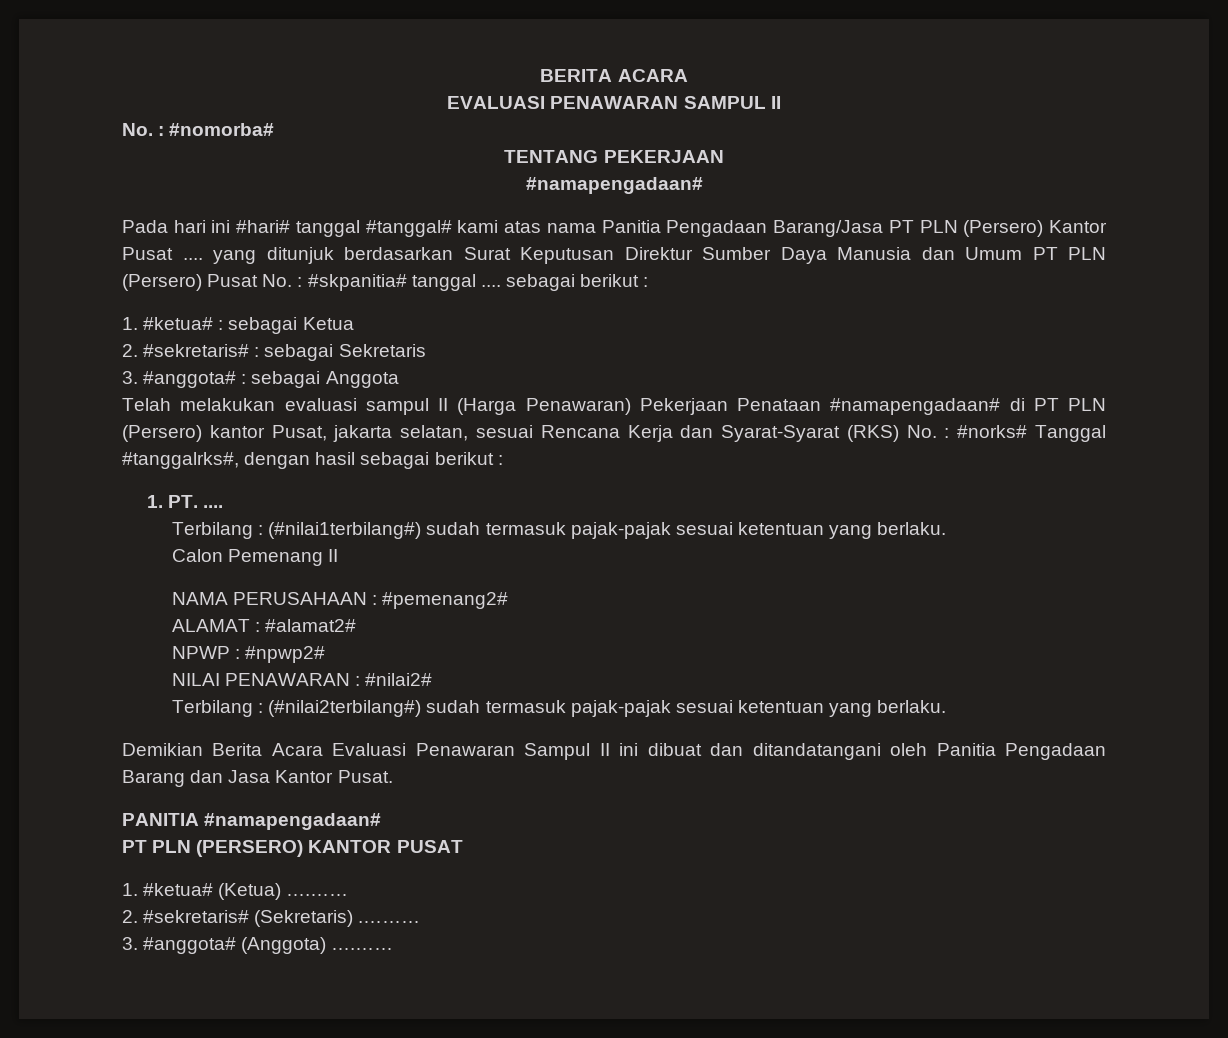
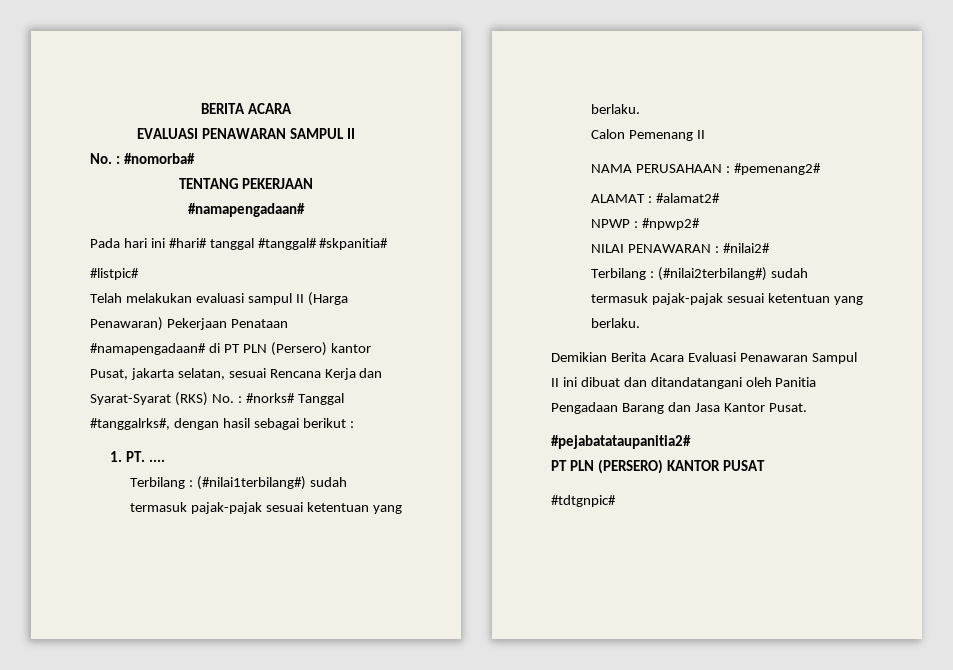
[457,220,1107,237] [122,247,1106,264] [122,274,649,291] [122,317,354,334] [122,344,426,361] [122,371,399,388] kami atas nama Panitia Pengadaan Barang/Jasa PT PLN (Persero) Kantor Pusat .... yang ditunjuk berdasarkan Surat Keputusan Direktur Sumber Daya Manusia dan Umum PT PLN (Persero) Pusat No. : #skpanitia# tanggal .... sebagai berikut : // 1. #ketua# : sebagai Ketua // 2. #sekretaris# : sebagai Sekretaris // 3. #anggota# : sebagai Anggota -> [319,238,389,250] [90,268,139,280] #skpanitia# // #listpic#
[122,813,382,830] PANITIA #namapengadaan# -> [551,435,691,449] #pejabatataupanitia2#
[122,883,349,900] [122,910,421,927] [122,937,394,954] 1. #ketua# (Ketua) ….…… // 2. #sekretaris# (Sekretaris) .……… // 3. #anggota# (Anggota) ….…… -> [551,495,616,507] #tdtgnpic#

